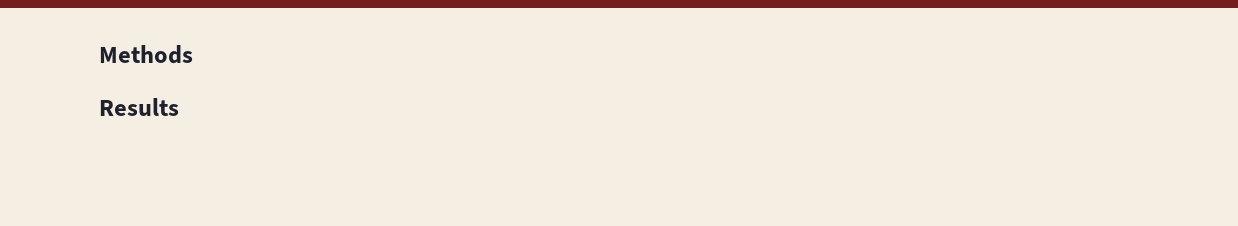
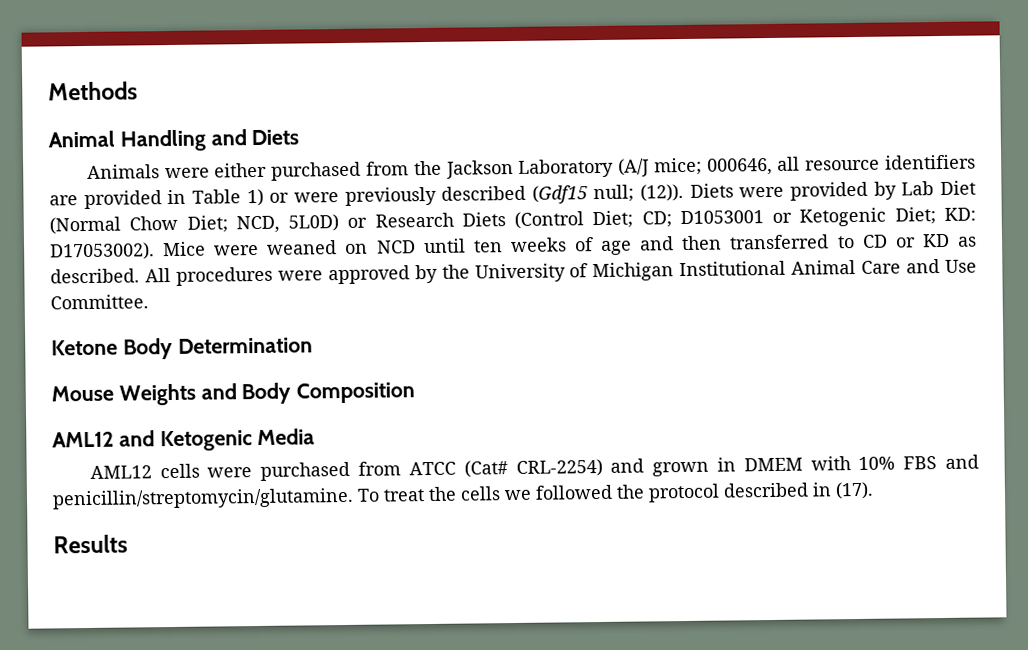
(193, 54) none -> [48,129,300,152] [86,154,976,181] [49,180,976,210] [49,207,976,235] [50,233,977,261] [50,259,978,286] [50,294,149,310] [51,337,313,360] [51,382,416,406] [52,428,316,452] [89,454,980,481] [52,481,874,510] // Animal Handling and Diets // Animals were either purchased from the Jackson Laboratory (A/J mice; 000646, all resource identifiers are provided in Table 1) or were previously described (Gdf15 null; (12)). Diets were provided by Lab Diet (Normal Chow Diet; NCD, 5L0D) or Research Diets (Control Diet; CD; D1053001 or Ketogenic Diet; KD: D17053002). Mice were weaned on NCD until ten weeks of age and then transferred to CD or KD as described. All procedures were approved by the University of Michigan Institutional Animal Care and Use Committee. // Ketone Body Determination // Mouse Weights and Body Composition // AML12 and Ketogenic Media // AML12 cells were purchased from ATCC (Cat# CRL-2254) and grown in DMEM with 10% FBS and penicillin/streptomycin/glutamine. To treat the cells we followed the protocol described in (17).

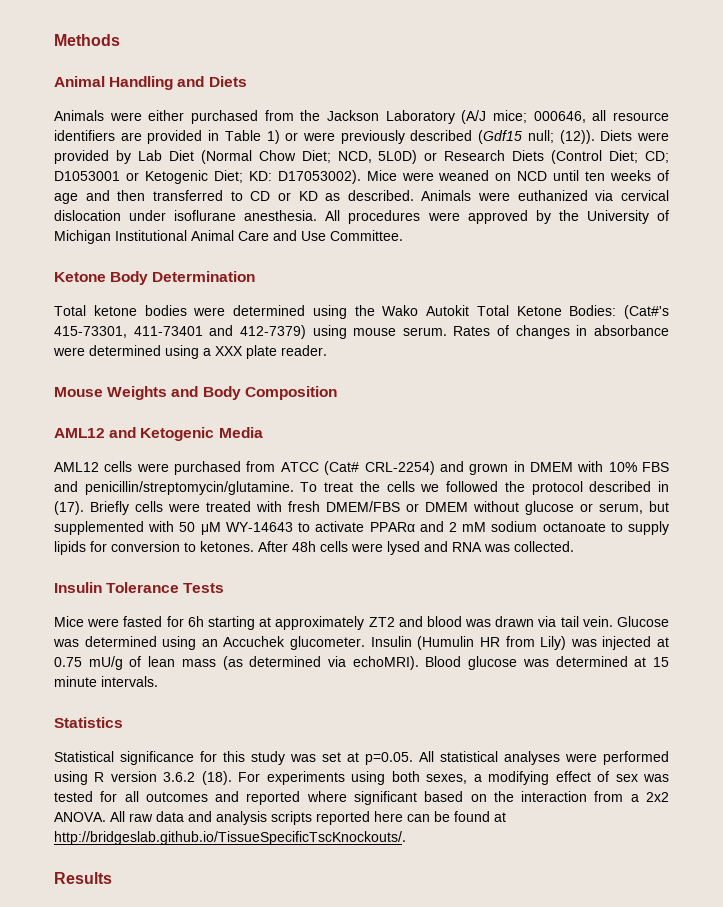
(140, 276) none -> [421,190,669,201] [54,210,318,221] Animals were euthanized via cervical dislocation under isoflurane anesthesia.
(313, 345) none -> [54,305,669,319] [54,325,669,339] [53,345,327,359] // Total ketone bodies were determined using the Wako Autokit Total Ketone Bodies: (Cat#'s 415-73301, 411-73401 and 412-7379) using mouse serum. Rates of changes in absorbance were determined using a XXX plate reader.
(874, 490) none -> [90,501,669,515] [54,521,669,535] [54,541,574,555] [54,582,225,593] [54,616,669,630] [53,636,670,650] [54,656,669,670] [54,676,158,687] [54,717,123,728] [54,751,669,765] [54,771,669,785] [54,791,670,805] [54,811,506,825] [54,831,406,845] Briefly cells were treated with fresh DMEM/FBS or DMEM without glucose or serum, but supplemented with 50 μM WY-14643 to activate PPARα and 2 mM sodium octanoate to supply lipids for conversion to ketones. After 48h cells were lysed and RNA was collected. // Insulin Tolerance Tests // Mice were fasted for 6h starting at approximately ZT2 and blood was drawn via tail vein. Glucose was determined using an Accuchek glucometer. Insulin (Humulin HR from Lily) was injected at 0.75 mU/g of lean mass (as determined via echoMRI). Blood glucose was determined at 15 minute intervals. // Statistics // Statistical significance for this study was set at p=0.05. All statistical analyses were performed using R version 3.6.2 (18). For experiments using both sexes, a modifying effect of sex was tested for all outcomes and reported where significant based on the interaction from a 2x2 ANOVA. All raw data and analysis scripts reported here can be found at http://bridgeslab.github.io/TissueSpecificTscKnockouts/.

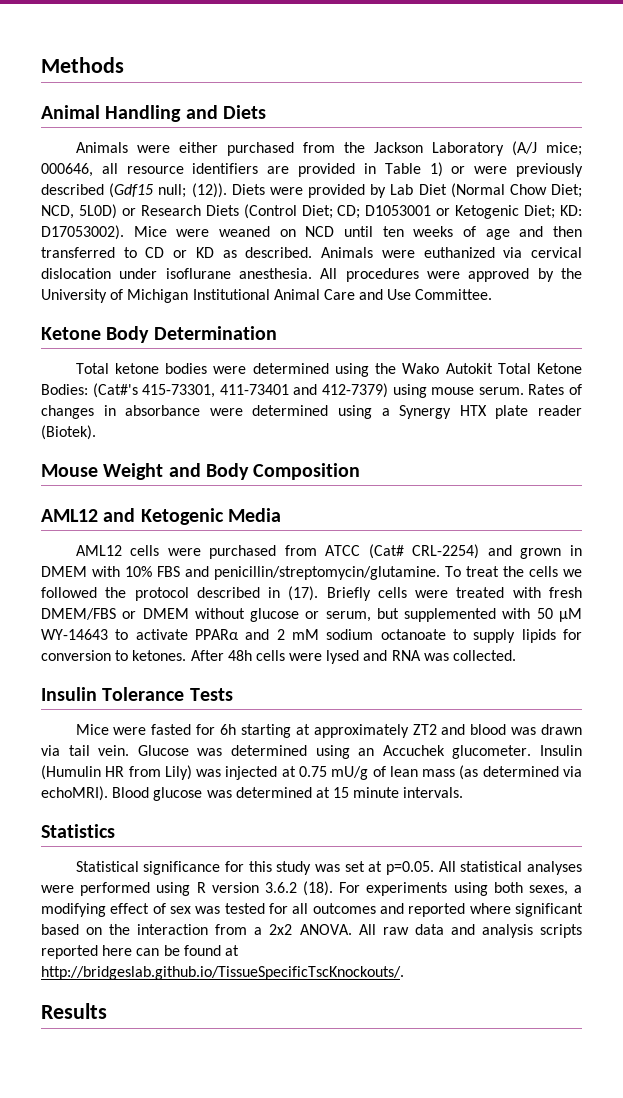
[215,345,327,359] XXX plate reader. -> [399,405,583,419] [41,425,96,440] Synergy HTX plate reader (Biotek).
[107,386,168,400] Weights -> [103,463,164,480] Weight

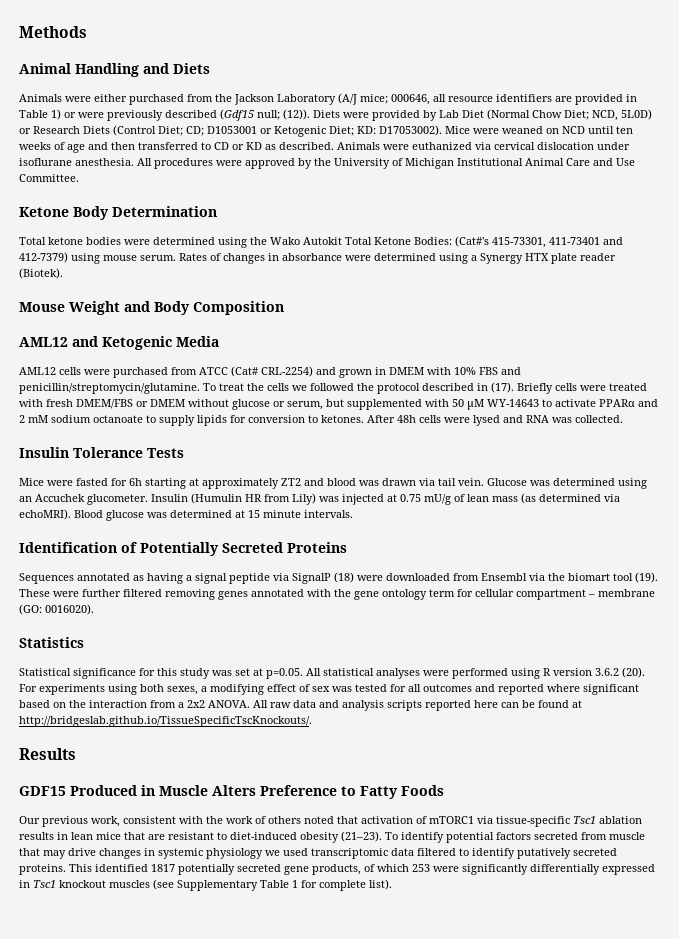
(464, 792) none -> [19,542,347,556] [19,572,658,584] [19,589,655,600] [19,604,94,615] // Identification of Potentially Secreted Proteins // Sequences annotated as having a signal peptide via SignalP (18) were downloaded from Ensembl via the biomart tool (19). These were further filtered removing genes annotated with the gene ontology term for cellular compartment – membrane (GO: 0016020).
[302,881,333,896] (18). -> [622,667,645,678] (20).
(107, 1011) none -> [19,785,444,799] [19,816,642,827] [19,831,645,843] [19,848,617,859] [19,864,655,875] [19,879,392,891] // GDF15 Produced in Muscle Alters Preference to Fatty Foods // Our previous work, consistent with the work of others noted that activation of mTORC1 via tissue-specific Tsc1 ablation results in lean mice that are resistant to diet-induced obesity (21–23). To identify potential factors secreted from muscle that may drive changes in systemic physiology we used transcriptomic data filtered to identify putatively secreted proteins. This identified 1817 potentially secreted gene products, of which 253 were significantly differentially expressed in Tsc1 knockout muscles (see Supplementary Table 1 for complete list).

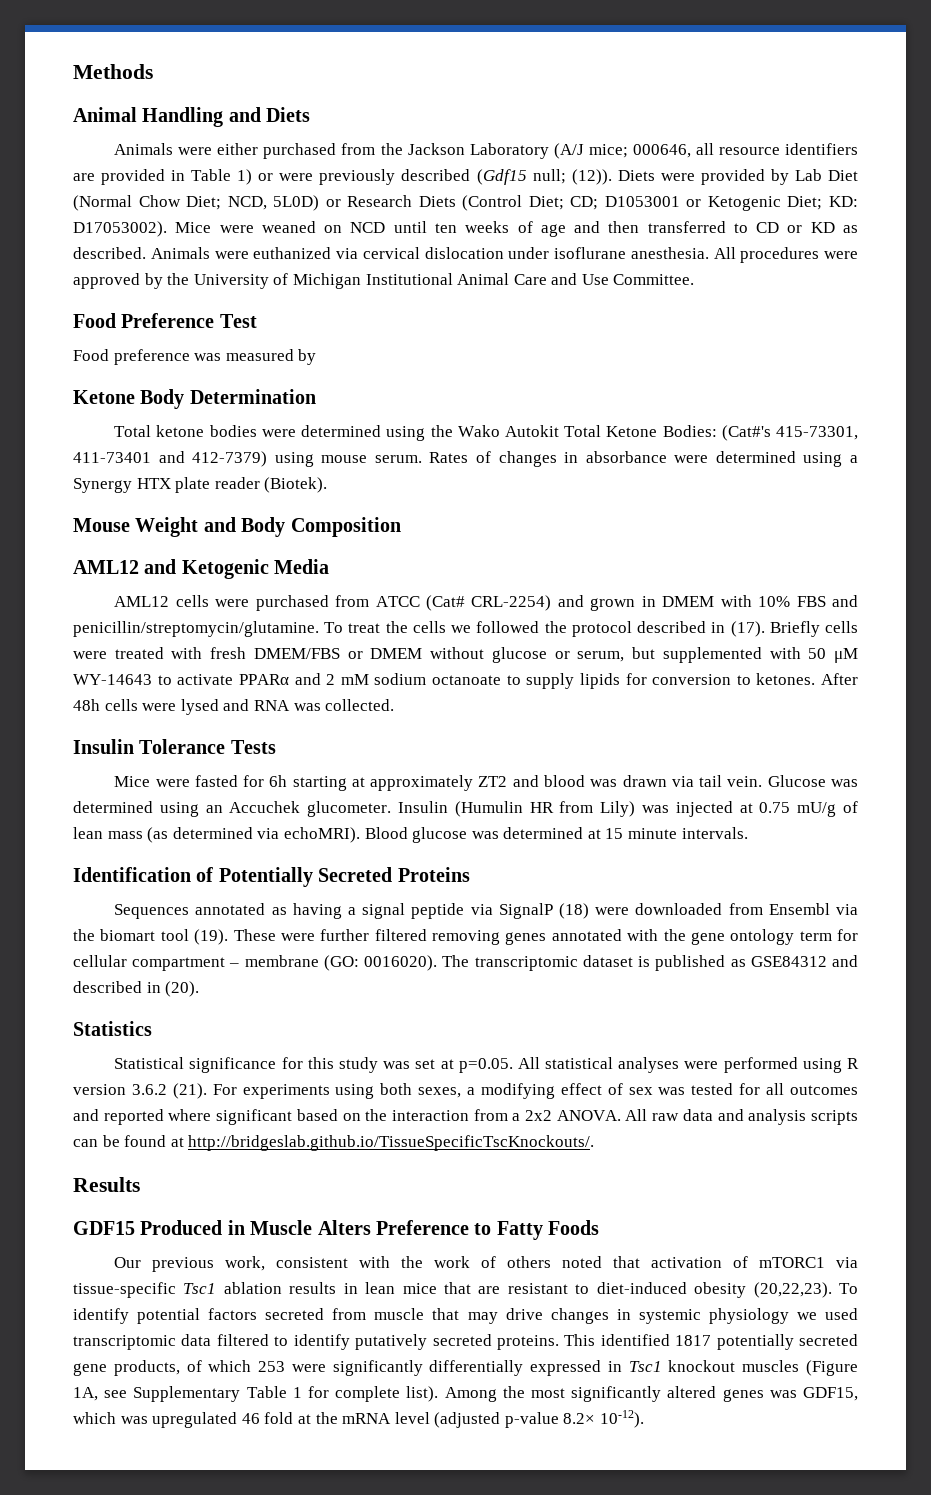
(79, 178) none -> [73,313,257,328] [73,349,317,365] // Food Preference Test // Food preference was measured by
(94, 609) none -> [442,955,858,971] [73,981,200,997] The transcriptomic dataset is published as GSE84312 and described in (20).
[622,667,645,678] (20). -> [172,1083,207,1099] (21).
[425,700,498,711] reported here -> (858, 1117) none
[341,831,382,842] (21–23). -> [753,1282,832,1298] (20,22,23).
[153,879,174,890] (see -> [805,1360,858,1376] [73,1387,128,1401] (Figure 1A, see
(392, 884) none -> [444,1386,859,1402] [73,1410,645,1428] Among the most significantly altered genes was GDF15, which was upregulated 46 fold at the mRNA level (adjusted p-value 8.2× 10-12).

